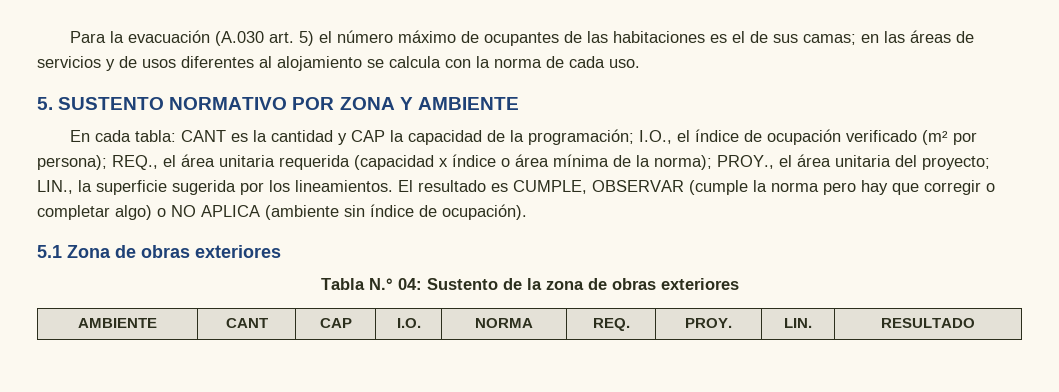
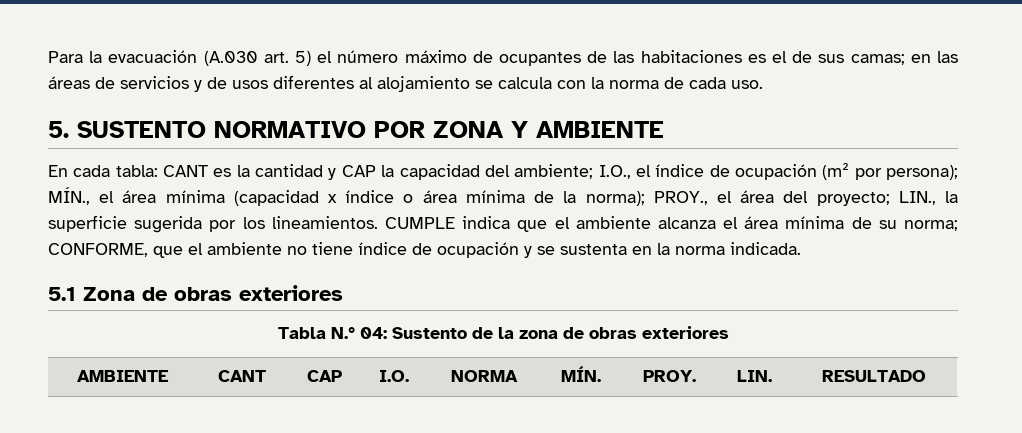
[486,129,634,145] de la programación; -> [484,164,594,179] del ambiente;
[845,130,917,142] verificado -> (817, 172) none
[112,154,350,170] REQ., el área unitaria requerida -> [48,187,225,205] MÍN., el área mínima
[835,155,891,167] unitaria -> (775, 196) none
[398,180,995,195] [37,204,527,220] El resultado es CUMPLE, OBSERVAR (cumple la norma pero hay que corregir o completar algo) o NO APLICA (ambiente sin índice de ocupación). -> [384,216,958,232] [48,242,801,258] CUMPLE indica que el ambiente alcanza el área mínima de su norma; CONFORME, que el ambiente no tiene índice de ocupación y se sustenta en la norma indicada.
[592,318,630,331] REQ. -> [560,366,601,382] MÍN.

